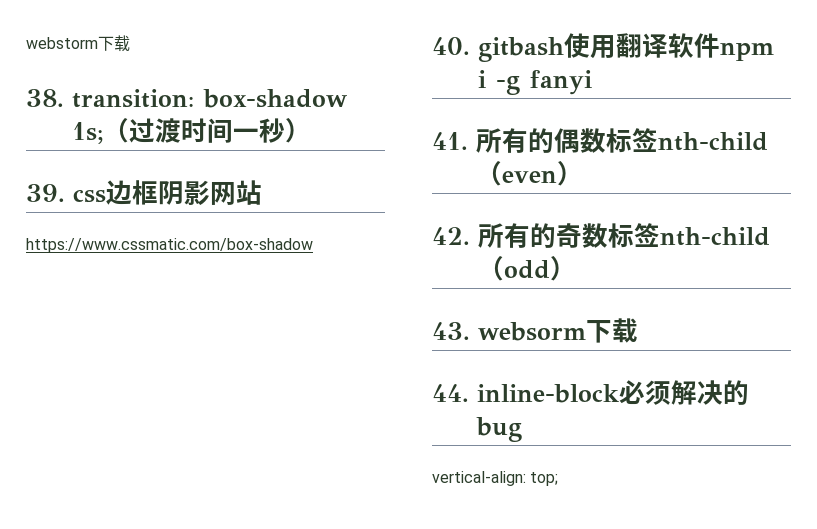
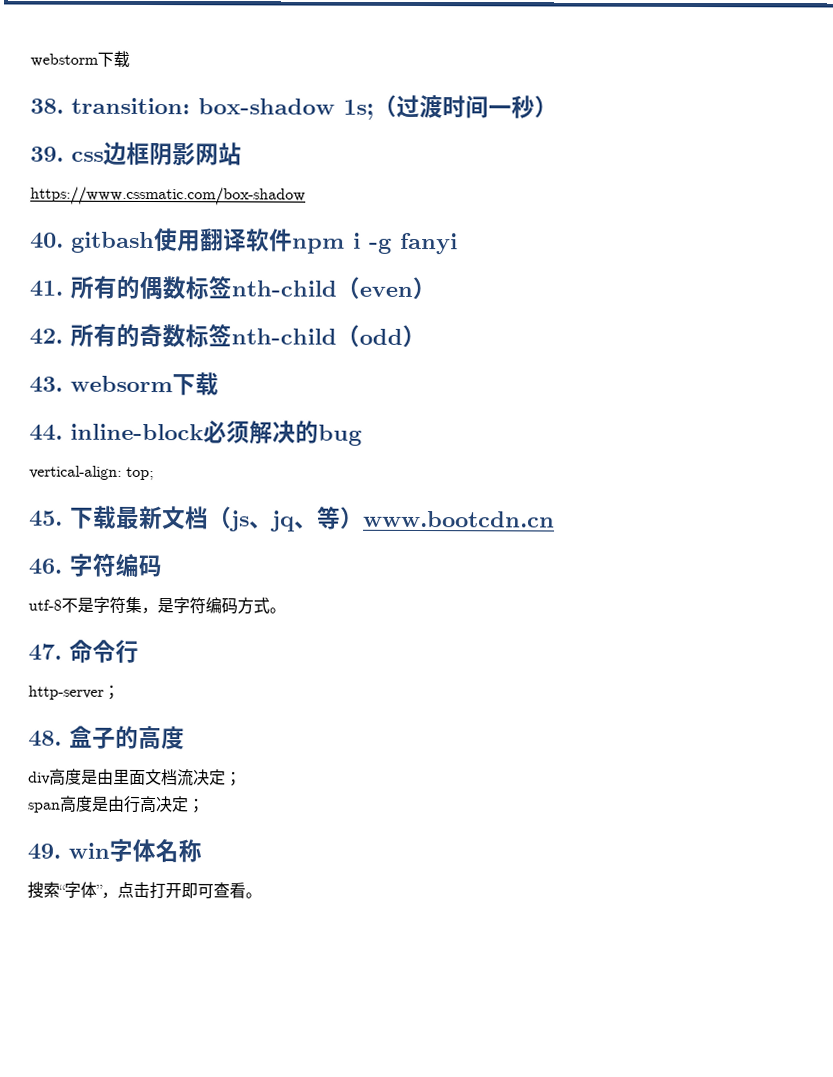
(559, 479) none -> [29,505,555,532] [28,553,162,578] [28,596,286,615] [28,639,139,663] [28,684,120,700] [28,725,185,750] [28,768,242,787] [27,795,205,814] [27,838,202,863] [27,881,262,899] // 45.下载最新文档（js、jq、等）www.bootcdn.cn // 46.字符编码 // utf-8不是字符集，是字符编码方式。 // 47.命令行 // http-server； // 48.盒子的高度 // div高度是由里面文档流决定； // span高度是由行高决定； // 49. win字体名称 // 搜索“字体”，点击打开即可查看。

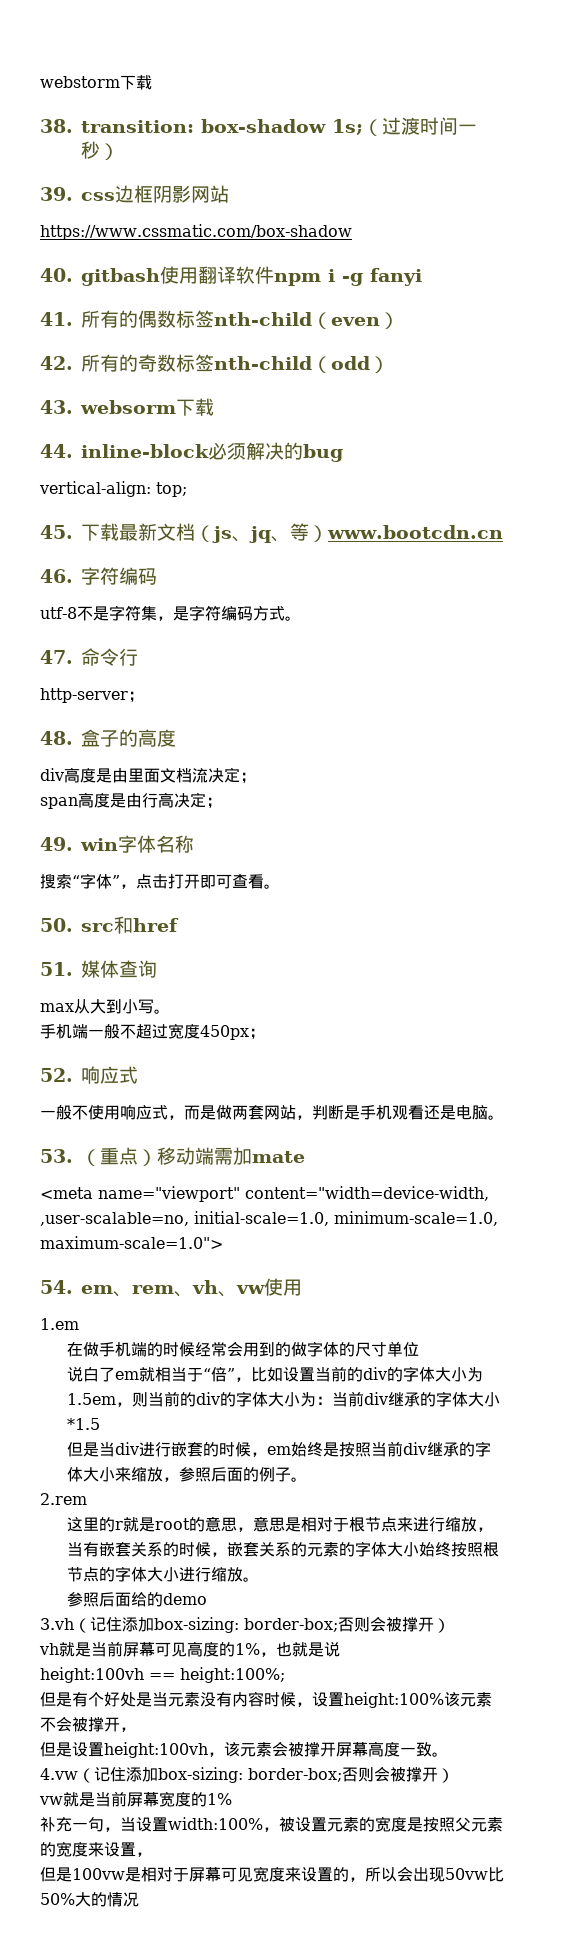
(262, 895) none -> [40,916,179,934] [40,960,157,978] [40,999,170,1014] [40,1023,265,1040] [40,1066,138,1084] [40,1104,504,1120] [40,1147,305,1166] [40,1186,489,1202] [40,1211,498,1226] [40,1236,223,1249] [40,1278,302,1297] [40,1318,79,1330] [67,1341,420,1357] [67,1366,484,1382] [67,1391,501,1407] [67,1418,101,1430] [67,1441,492,1457] [67,1467,308,1482] [40,1493,87,1505] [67,1516,494,1532] [67,1541,500,1557] [67,1566,260,1582] [67,1591,208,1607] [40,1616,450,1633] [39,1641,340,1657] [40,1667,285,1683] [40,1691,492,1708] [40,1716,136,1732] [40,1741,448,1758] [40,1766,454,1783] [39,1791,232,1807] [40,1816,503,1832] [40,1841,152,1857] [40,1866,504,1882] [40,1892,139,1907] // 50. src和href // 51.媒体查询 // max从大到小写。 // 手机端一般不超过宽度450px； // 52.响应式 // 一般不使用响应式，而是做两套网站，判断是手机观看还是电脑。 // 53.（重点）移动端需加mate // <meta name="viewport" content="width=device-width, ,user-scalable=no, initial-scale=1.0, minimum-scale=1.0, maximum-scale=1.0"> // 54. em、rem、vh、vw使用 // 1.em // 在做手机端的时候经常会用到的做字体的尺寸单位 // 说白了em就相当于“倍”，比如设置当前的div的字体大小为1.5em，则当前的div的字体大小为：当前div继承的字体大小*1.5 // 但是当div进行嵌套的时候，em始终是按照当前div继承的字体大小来缩放，参照后面的例子。 // 2.rem // 这里的r就是root的意思，意思是相对于根节点来进行缩放，当有嵌套关系的时候，嵌套关系的元素的字体大小始终按照根节点的字体大小进行缩放。 // 参照后面给的demo // 3.vh（记住添加box-sizing: border-box;否则会被撑开） // vh就是当前屏幕可见高度的1%，也就是说 // height:100vh == height:100%; // 但是有个好处是当元素没有内容时候，设置height:100%该元素不会被撑开， // 但是设置height:100vh，该元素会被撑开屏幕高度一致。 // 4.vw（记住添加box-sizing: border-box;否则会被撑开） // vw就是当前屏幕宽度的1% // 补充一句，当设置width:100%，被设置元素的宽度是按照父元素的宽度来设置， // 但是100vw是相对于屏幕可见宽度来设置的，所以会出现50vw比50%大的情况

